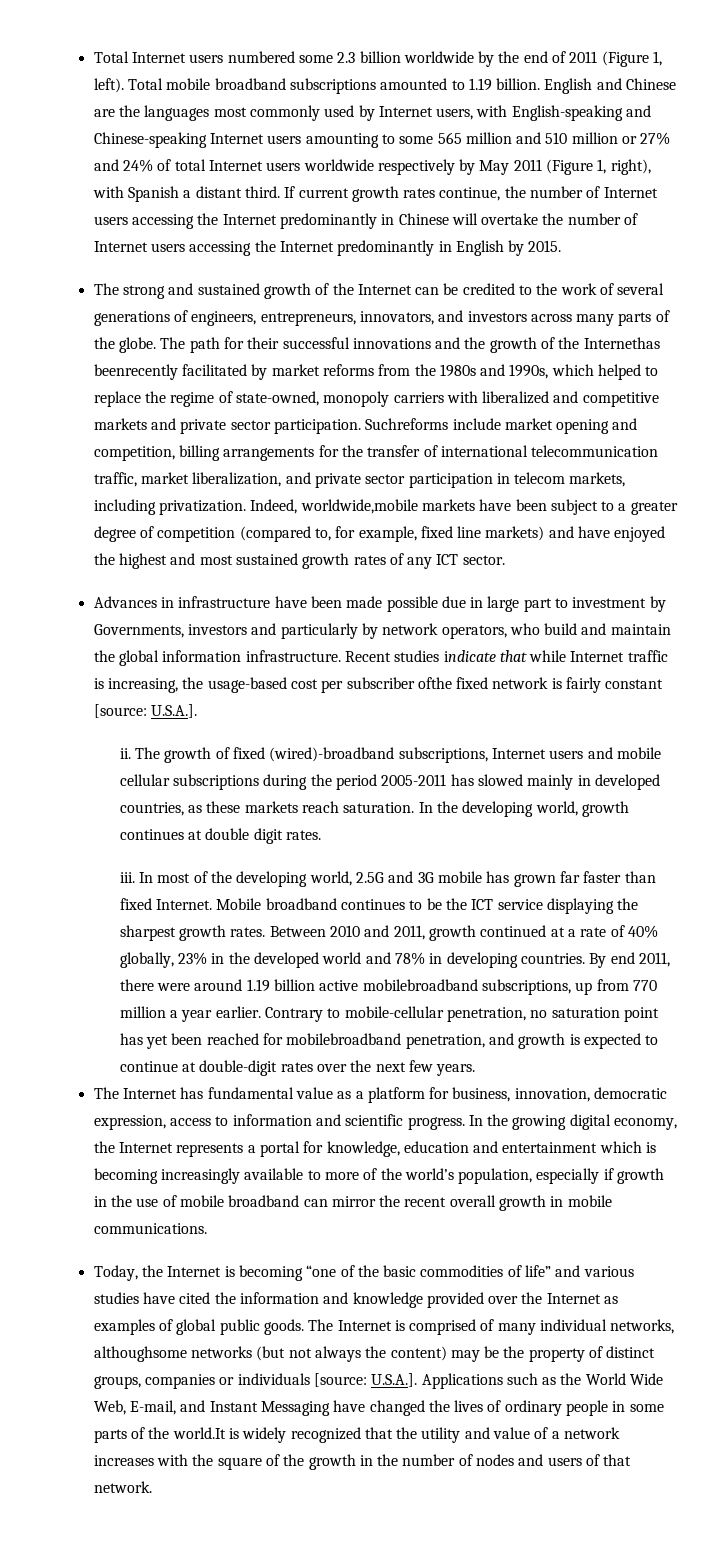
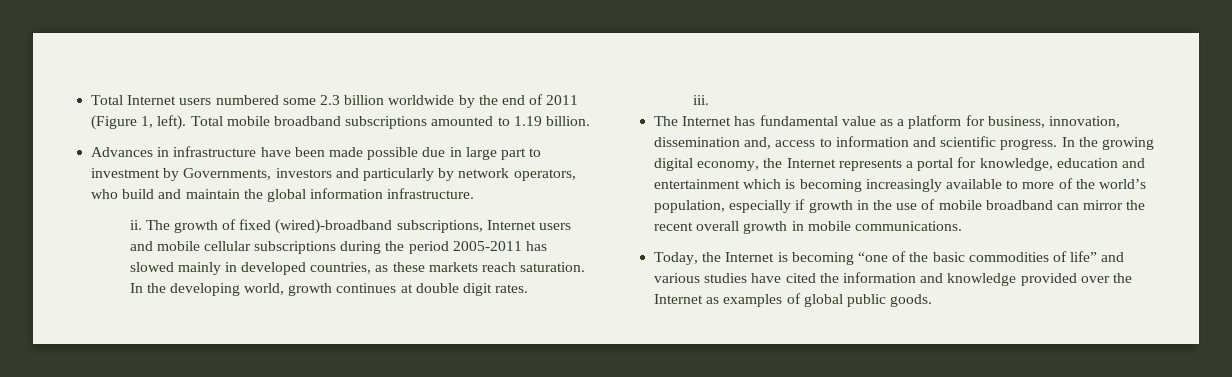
[544,78,677,94] [93,105,652,121] [93,132,671,148] [93,159,651,175] [92,186,658,202] [93,213,639,229] [93,240,562,256] [93,283,665,299] [93,310,670,326] [93,337,660,353] [93,364,659,380] [93,391,659,407] [93,418,638,434] [93,445,659,461] [93,472,626,488] [93,499,678,515] [93,526,666,542] [93,553,505,569] English and Chinese are the languages most commonly used by Internet users, with English-speaking and Chinese-speaking Internet users amounting to some 565 million and 510 million or 27% and 24% of total Internet users worldwide respectively by May 2011 (Figure 1, right), with Spanish a distant third. If current growth rates continue, the number of Internet users accessing the Internet predominantly in Chinese will overtake the number of Internet users accessing the Internet predominantly in English by 2015. // The strong and sustained growth of the Internet can be credited to the work of several generations of engineers, entrepreneurs, innovators, and investors across many parts of the globe. The path for their successful innovations and the growth of the Internethas beenrecently facilitated by market reforms from the 1980s and 1990s, which helped to replace the regime of state-owned, monopoly carriers with liberalized and competitive markets and private sector participation. Suchreforms include market opening and competition, billing arrangements for the transfer of international telecommunication traffic, market liberalization, and private sector participation in telecom markets, including privatization. Indeed, worldwide,mobile markets have been subject to a greater degree of competition (compared to, for example, fixed line markets) and have enjoyed the highest and most sustained growth rates of any ICT sector. -> (590, 121) none
[344,650,668,662] [93,677,664,693] [93,704,197,718] Recent studies indicate that while Internet traffic is increasing, the usage-based cost per subscriber ofthe fixed network is fairly constant [source: U.S.A.]. -> (475, 193) none
[139,871,656,887] [119,898,639,914] [119,925,658,941] [119,952,670,968] [119,979,657,995] [119,1006,659,1022] [119,1033,659,1049] [119,1060,476,1076] In most of the developing world, 2.5G and 3G mobile has grown far faster than fixed Internet. Mobile broadband continues to be the ICT service displaying the sharpest growth rates. Between 2010 and 2011, growth continued at a rate of 40% globally, 23% in the developed world and 78% in developing countries. By end 2011, there were around 1.19 billion active mobilebroadband subscriptions, up from 770 million a year earlier. Contrary to mobile-cellular penetration, no saturation point has yet been reached for mobilebroadband penetration, and growth is expected to continue at double-digit rates over the next few years. -> (709, 100) none
[594,1087,668,1099] [93,1115,166,1130] democratic expression, -> [654,137,772,149] dissemination and,
[308,1319,675,1335] [93,1346,656,1362] [93,1373,664,1389] [93,1400,664,1416] [93,1427,621,1443] [93,1454,632,1470] [93,1481,152,1493] The Internet is comprised of many individual networks, althoughsome networks (but not always the content) may be the property of distinct groups, companies or individuals [source: U.S.A.]. Applications such as the World Wide Web, E-mail, and Instant Messaging have changed the lives of ordinary people in some parts of the world.It is widely recognized that the utility and value of a network increases with the square of the growth in the number of nodes and users of that network. -> (933, 300) none

